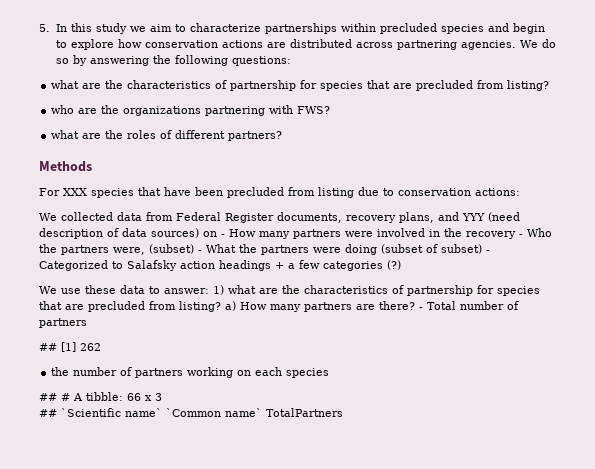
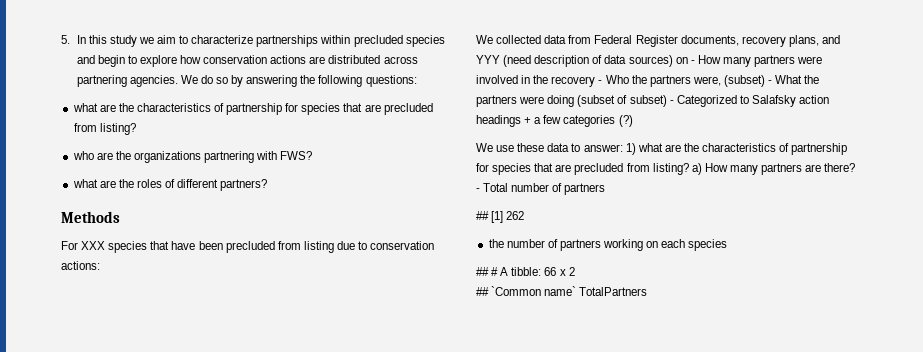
[155,393,162,401] [39,408,162,417] 3 // ## `Scientific name` -> [568,267,575,276] [476,287,489,296] 2 // ##

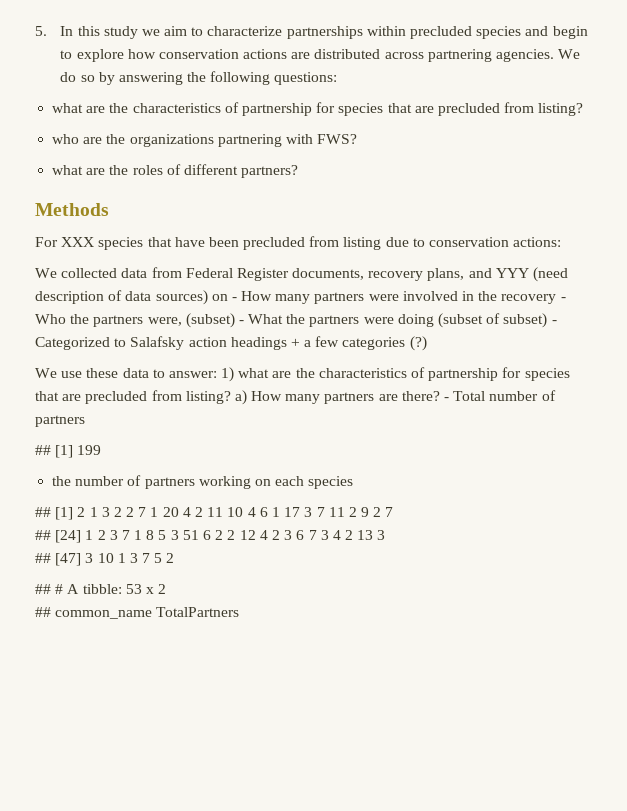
[506,211,525,220] 262 -> [77,445,102,455] 199
(728, 245) none -> [35,507,394,520] [35,530,386,543] [35,553,175,566] // ## [1] 2 1 3 2 2 7 1 20 4 2 11 10 4 6 1 17 3 7 11 2 9 2 7 // ## [24] 1 2 3 7 1 8 5 3 51 6 2 2 12 4 2 3 6 7 3 4 2 13 3 // ## [47] 3 10 1 3 7 5 2
[544,267,557,276] 66 -> [125,584,142,594] 53
[491,286,577,296] `Common name` -> [55,610,153,619] common_name

